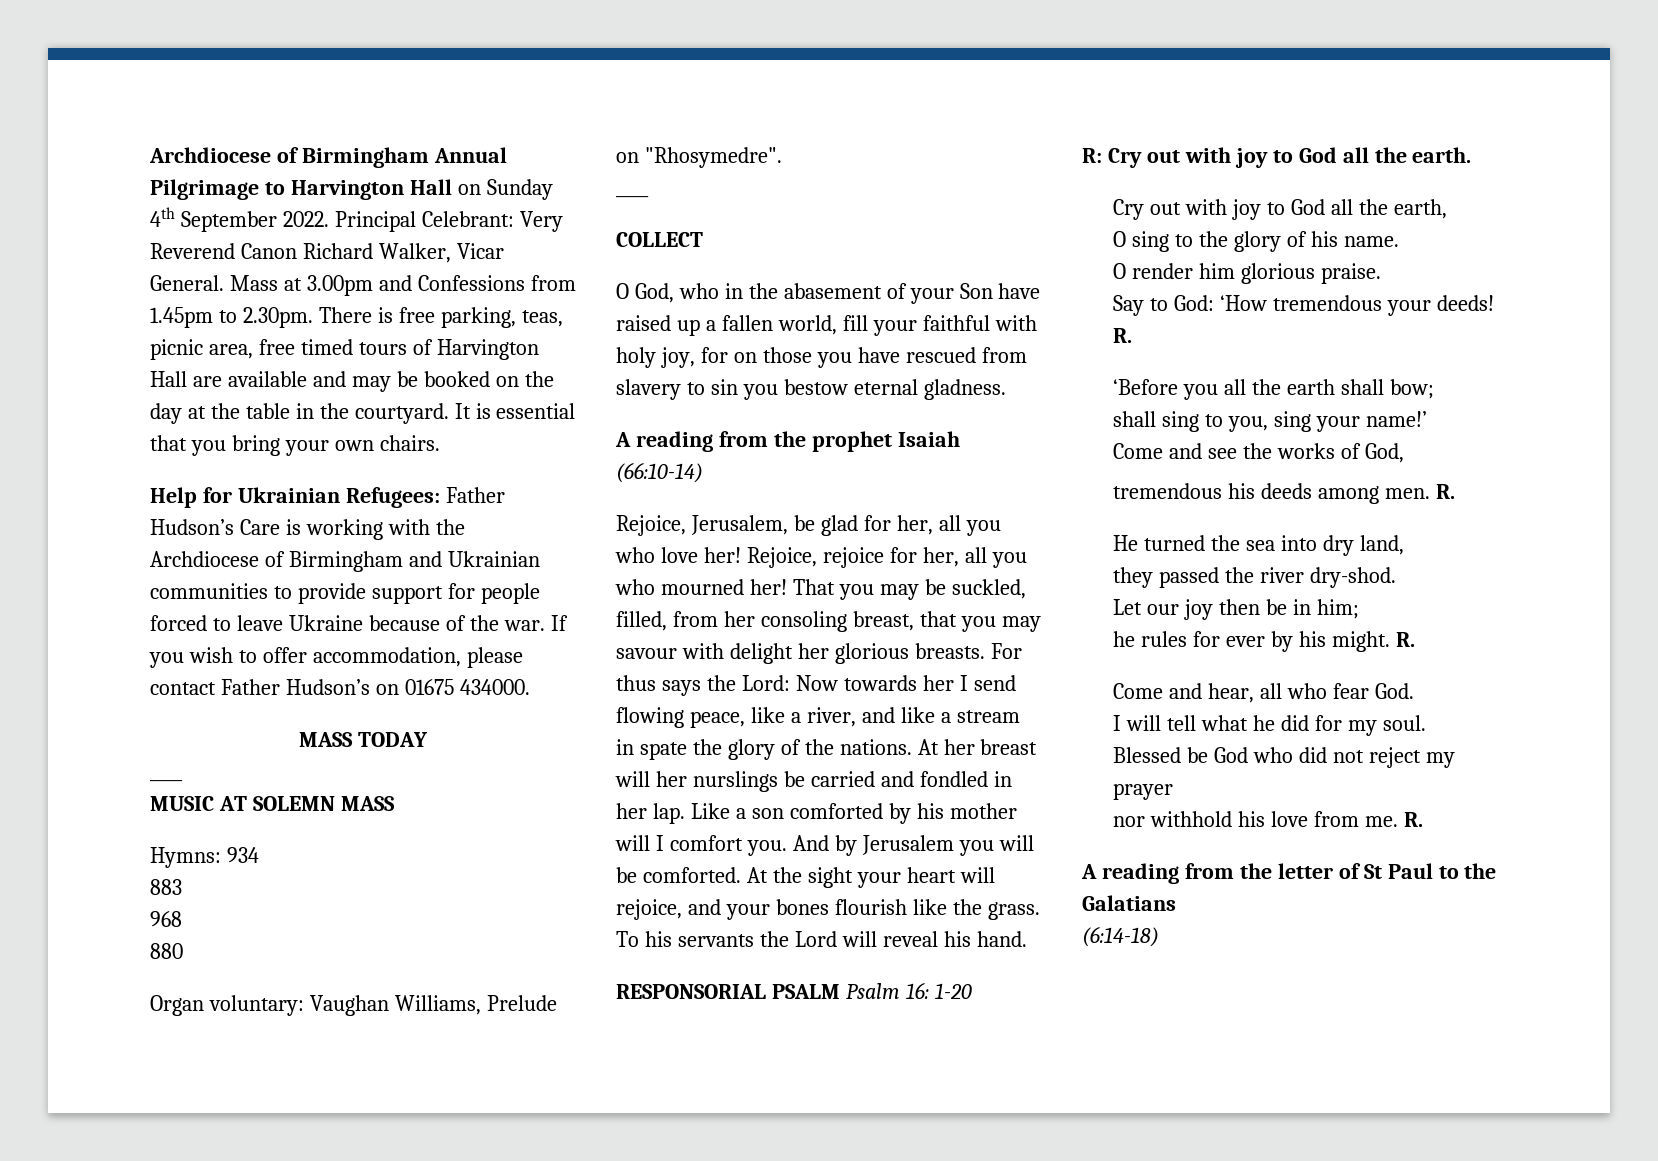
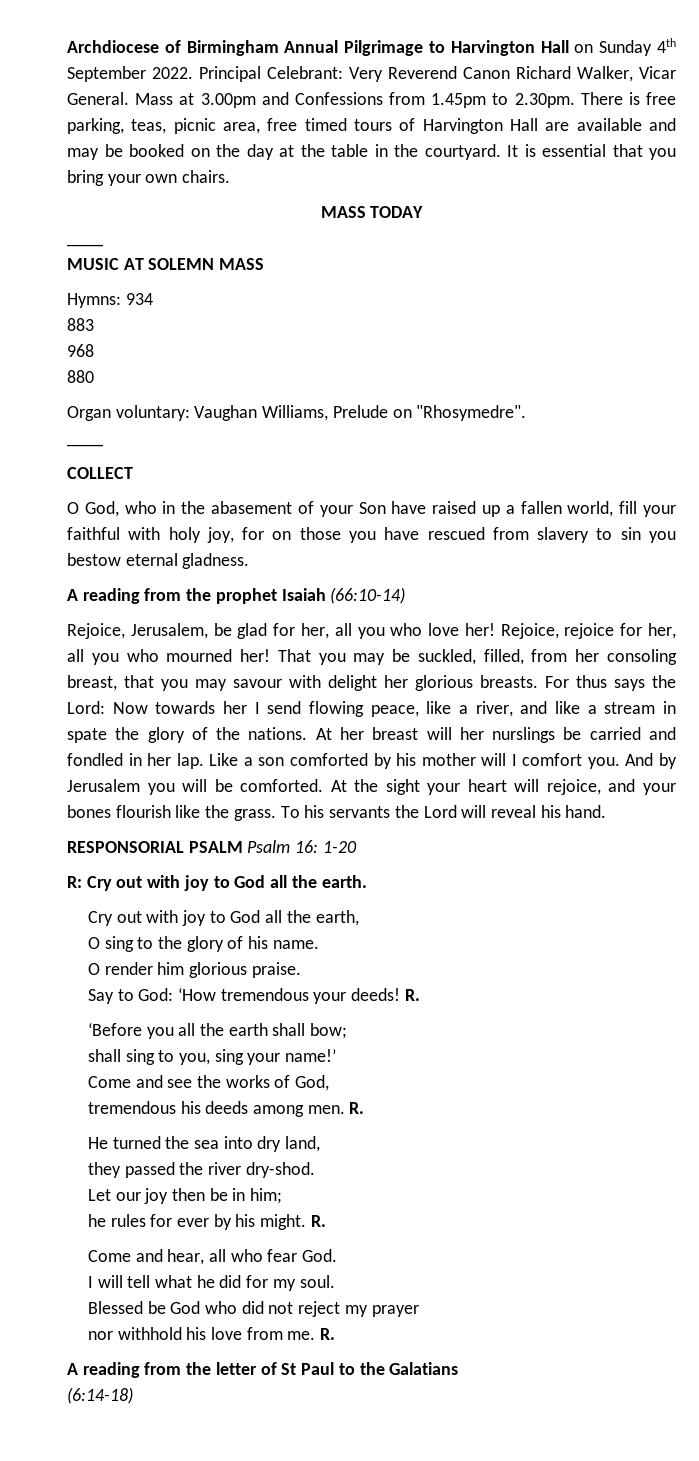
[150,487,505,508] [150,519,465,540] [150,551,540,572] [150,583,540,604] [150,615,568,631] [149,647,523,668] [150,679,530,695] // Help for Ukrainian Refugees: Father Hudson’s Care is working with the Archdiocese of Birmingham and Ukrainian communities to provide support for people forced to leave Ukraine because of the war. If you wish to offer accommodation, please contact Father Hudson’s on 01675 434000. -> (231, 176) none

